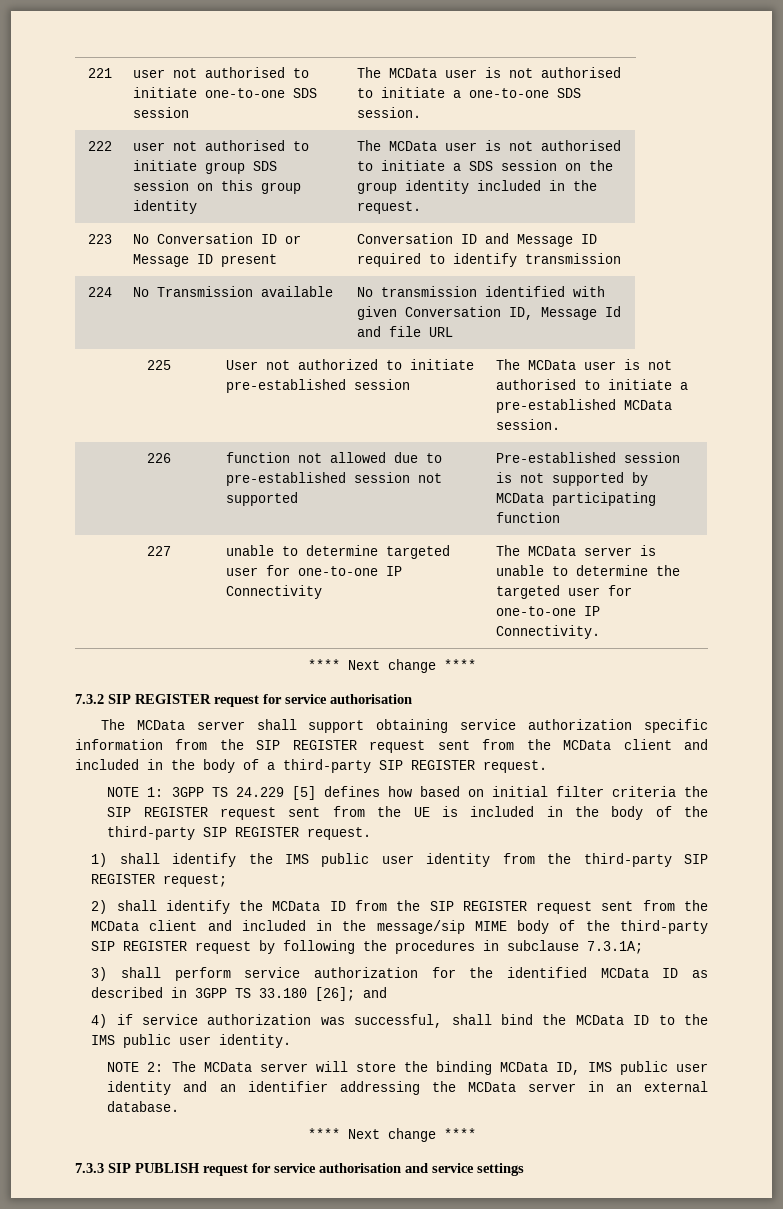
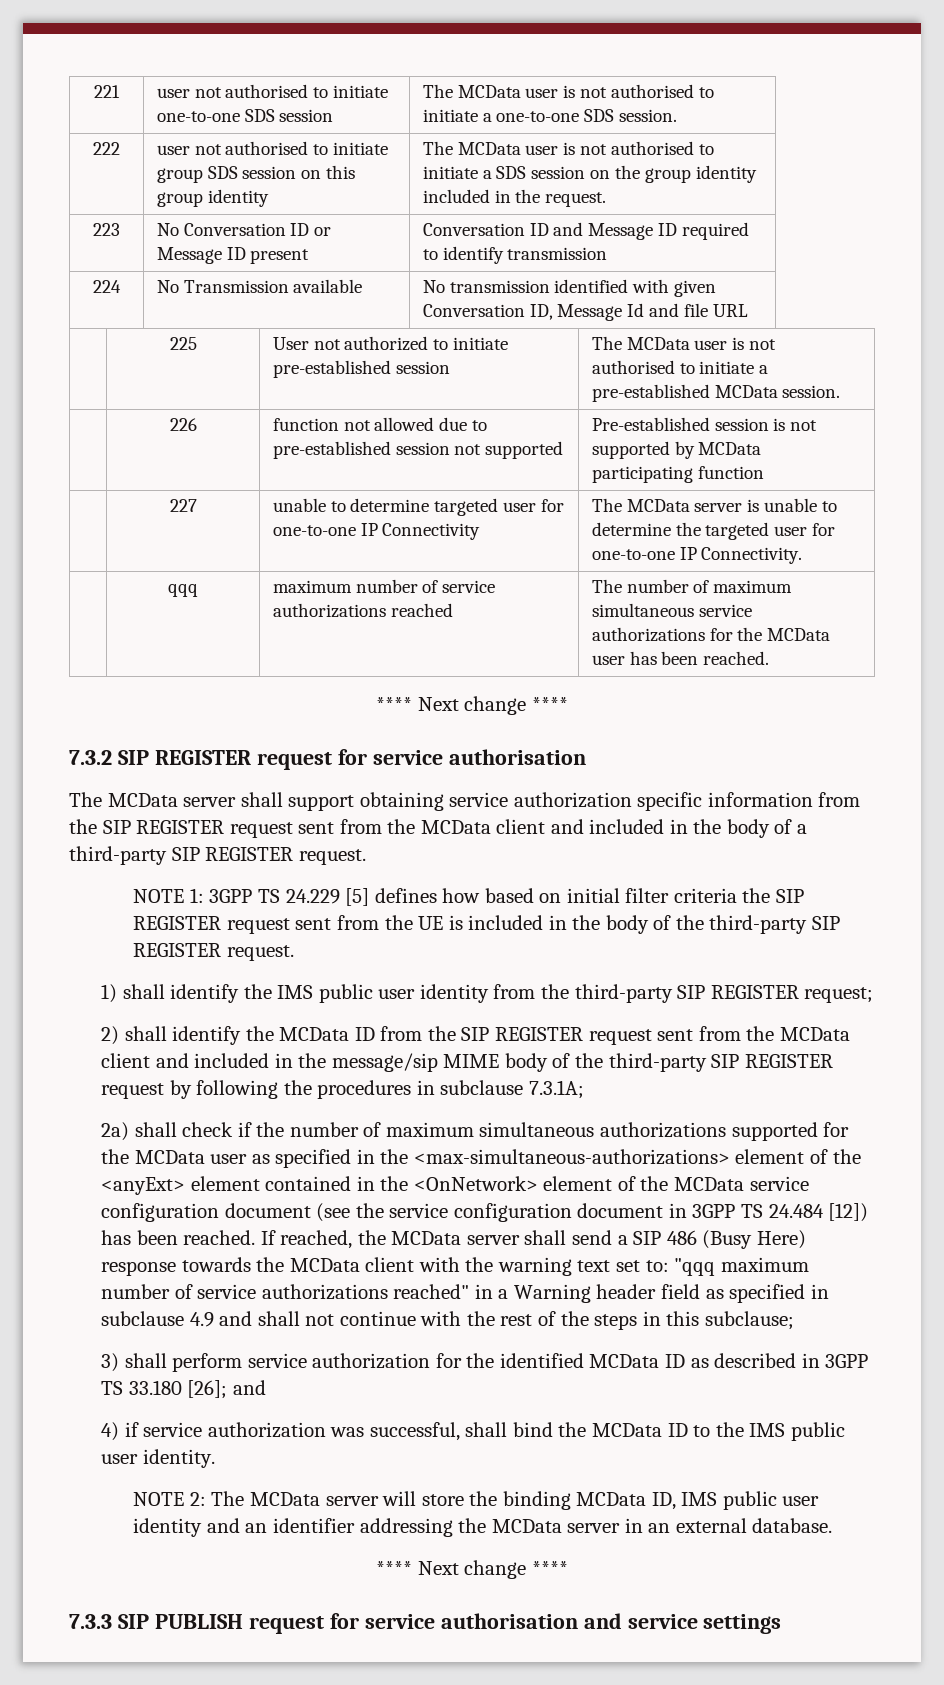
(601, 632) none -> [168,584,198,597] [272,579,496,593] [272,603,453,618] [591,579,793,593] [591,603,752,617] [591,627,831,642] [591,651,770,665] // | qqq | maximum number of service authorizations reached | The number of maximum simultaneous service authorizations for the MCData user has been reached.
(644, 947) none -> [101,1122,850,1141] [101,1149,861,1168] [101,1176,809,1195] [101,1203,869,1222] [101,1230,806,1249] [101,1257,809,1276] [101,1284,829,1303] [101,1311,794,1330] // 2a) shall check if the number of maximum simultaneous authorizations supported for the MCData user as specified in the <max-simultaneous-authorizations> element of the <anyExt> element contained in the <OnNetwork> element of the MCData service configuration document (see the service configuration document in 3GPP TS 24.484 [12]) has been reached. If reached, the MCData server shall send a SIP 486 (Busy Here) response towards the MCData client with the warning text set to: "qqq maximum number of service authorizations reached" in a Warning header field as specified in subclause 4.9 and shall not continue with the rest of the steps in this subclause;

